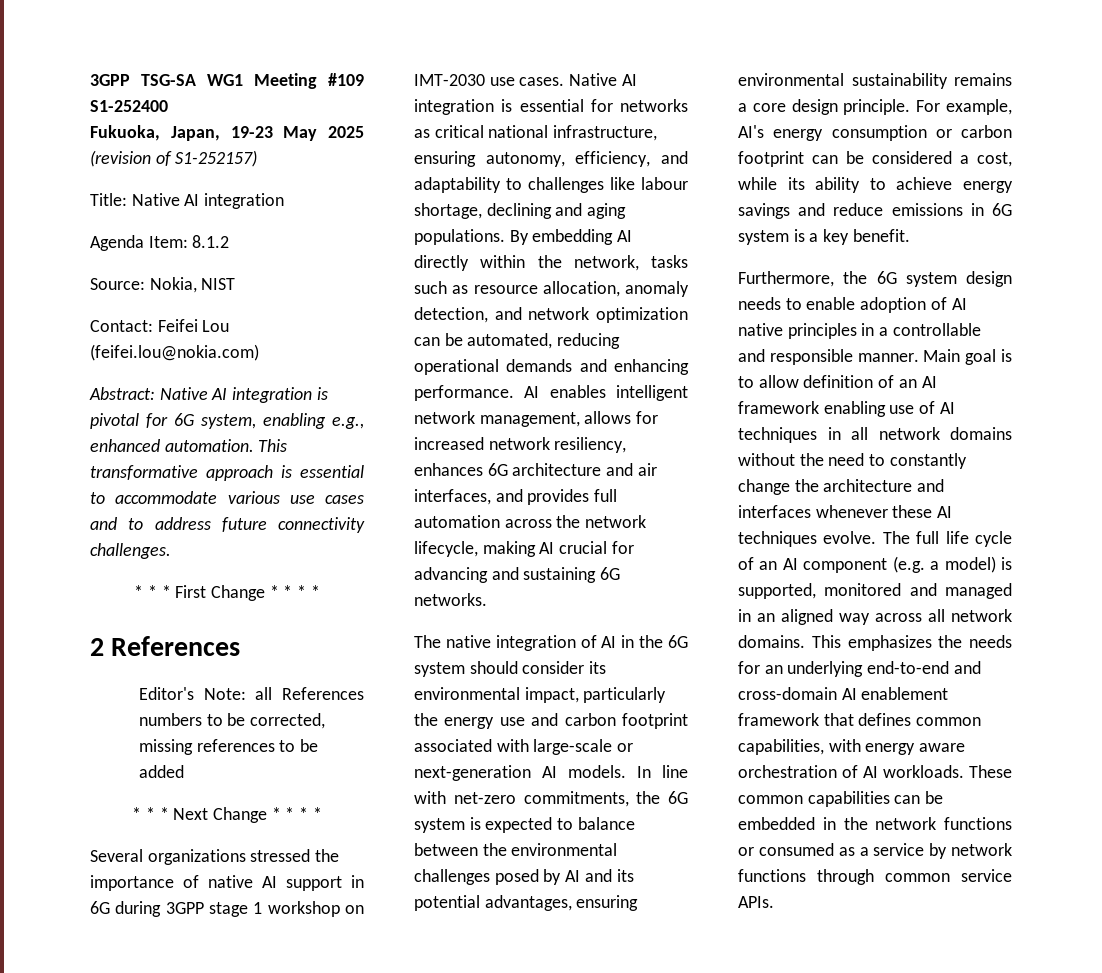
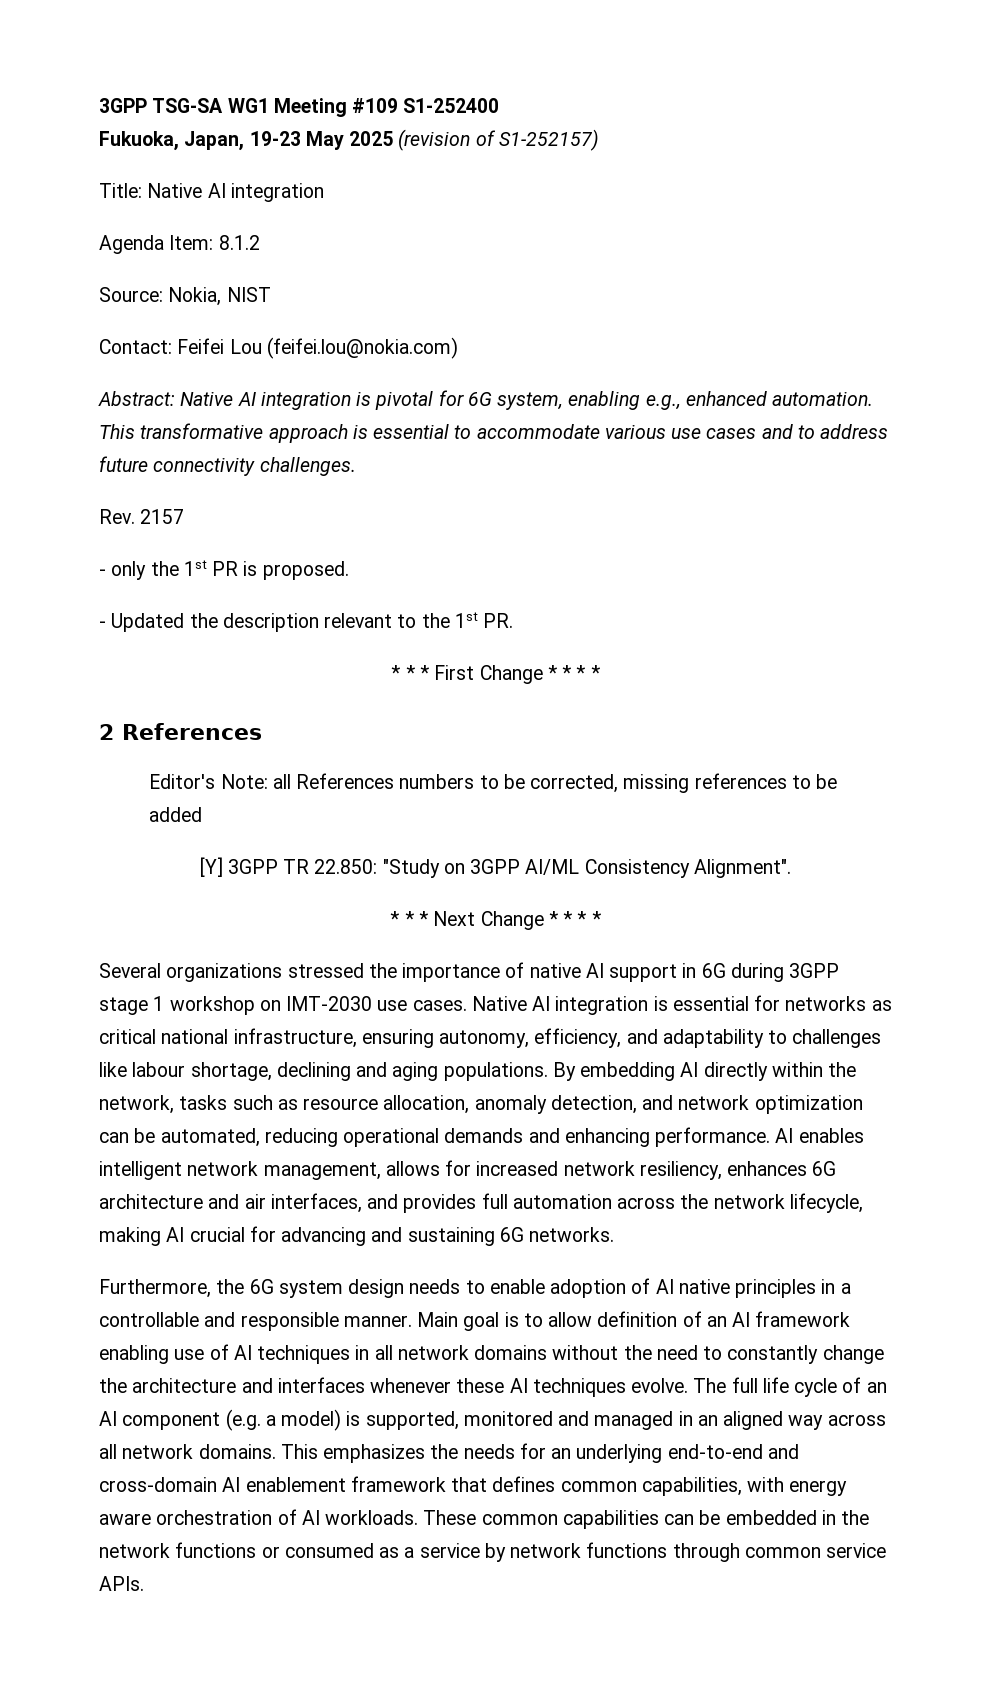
(171, 551) none -> [99,509,185,524] [99,560,349,580] [99,612,514,632] // Rev. 2157 // - only the 1st PR is proposed. // - Updated the description relevant to the 1st PR.
(184, 771) none -> [199,857,791,878] // [Y] 3GPP TR 22.850: "Study on 3GPP AI/ML Consistency Alignment".
[414,635,688,651] [414,661,607,677] [414,687,667,703] [414,713,688,729] [414,739,634,755] [414,765,688,781] [414,791,688,807] [414,817,635,833] [414,843,618,856] [414,869,634,885] [414,895,639,911] [738,73,1012,89] [738,99,1012,115] [738,125,1012,141] [738,151,1012,167] [738,177,1013,193] [738,203,1012,219] [738,229,910,245] // The native integration of AI in the 6G system should consider its environmental impact, particularly the energy use and carbon footprint associated with large-scale or next-generation AI models. In line with net-zero commitments, the 6G system is expected to balance between the environmental challenges posed by AI and its potential advantages, ensuring environmental sustainability remains a core design principle. For example, AI's energy consumption or carbon footprint can be considered a cost, while its ability to achieve energy savings and reduce emissions in 6G system is a key benefit. -> (615, 1234) none

